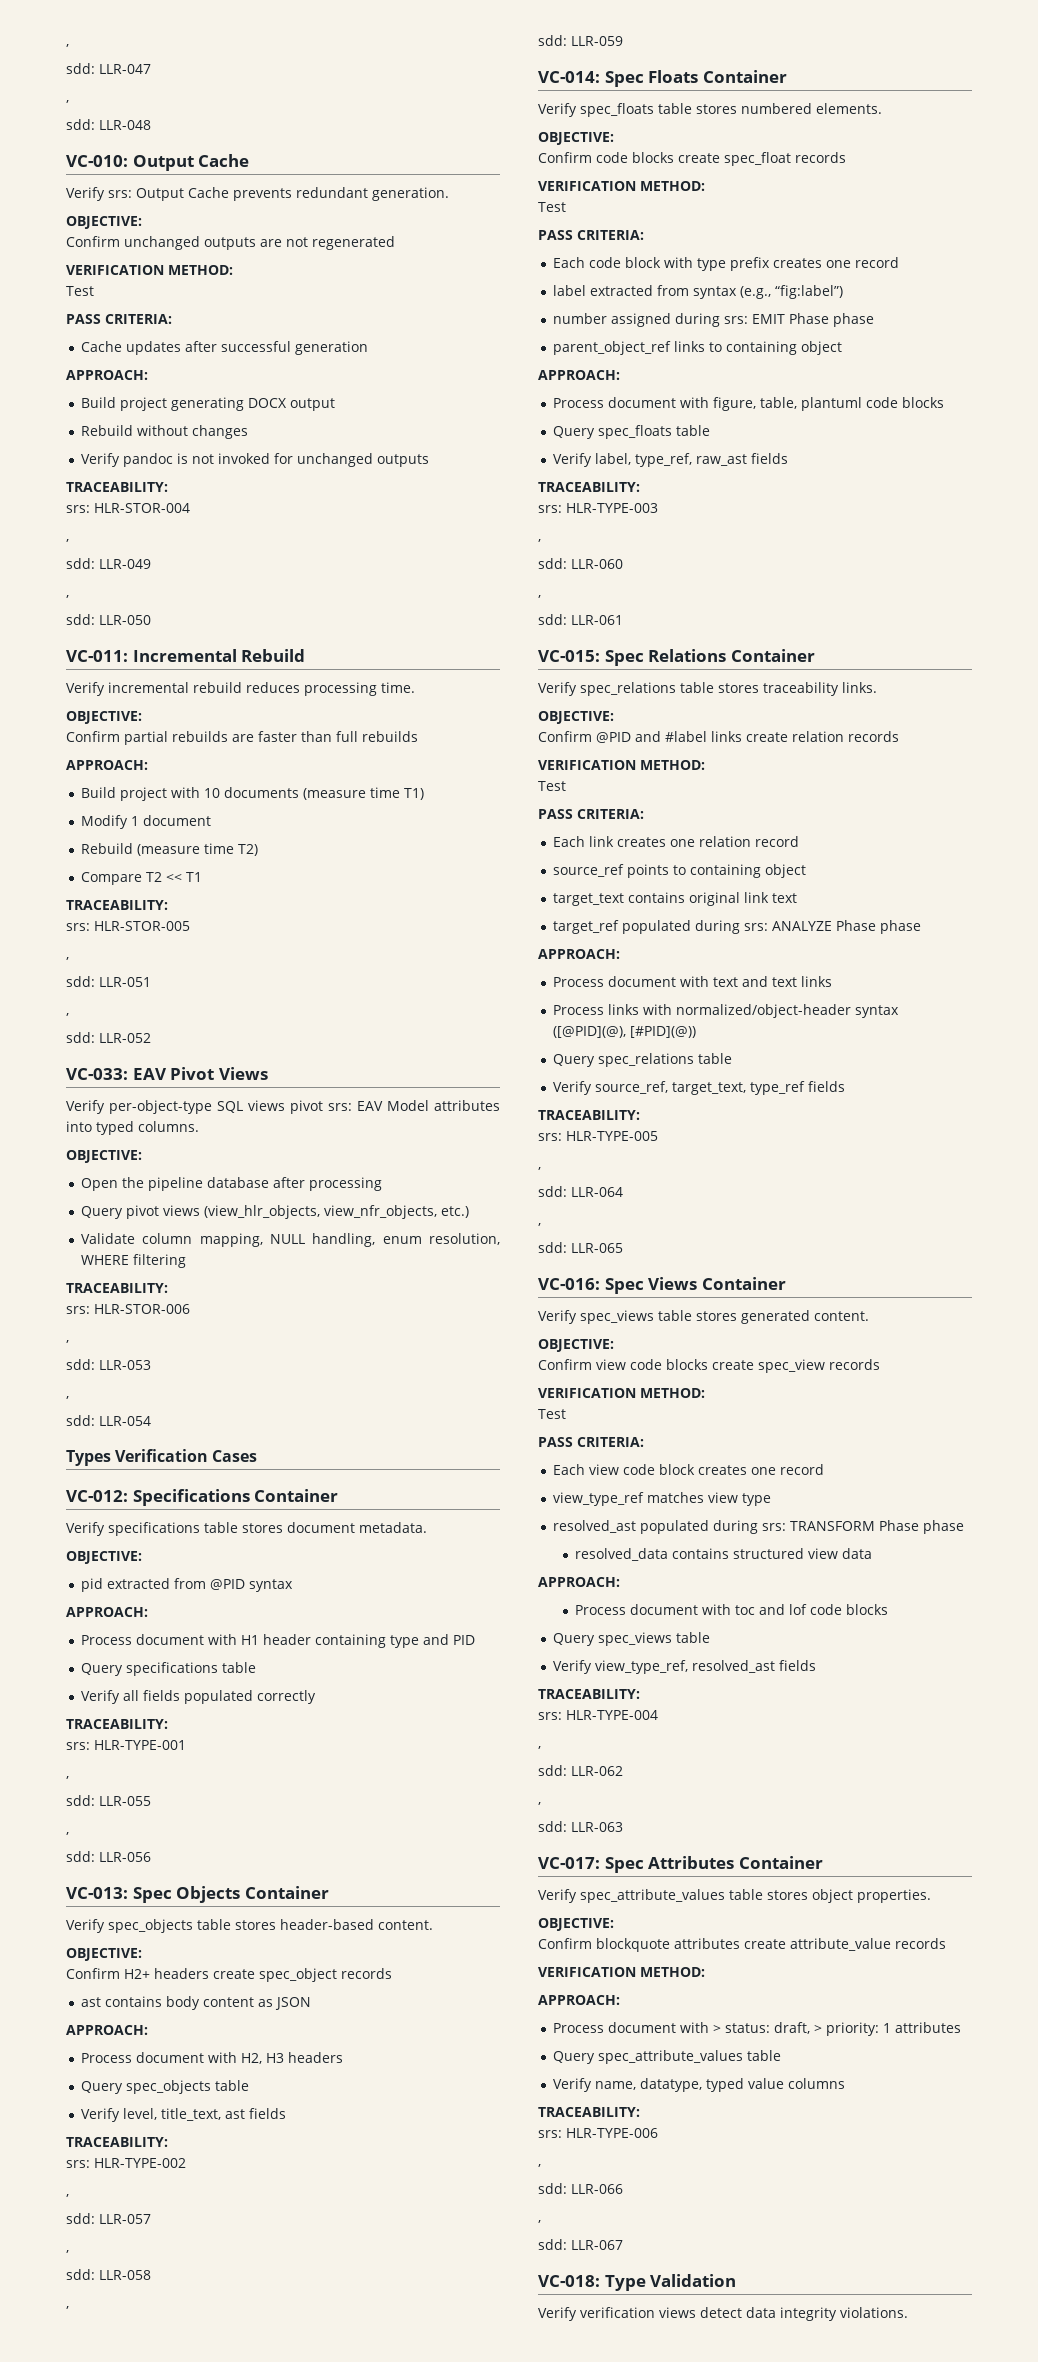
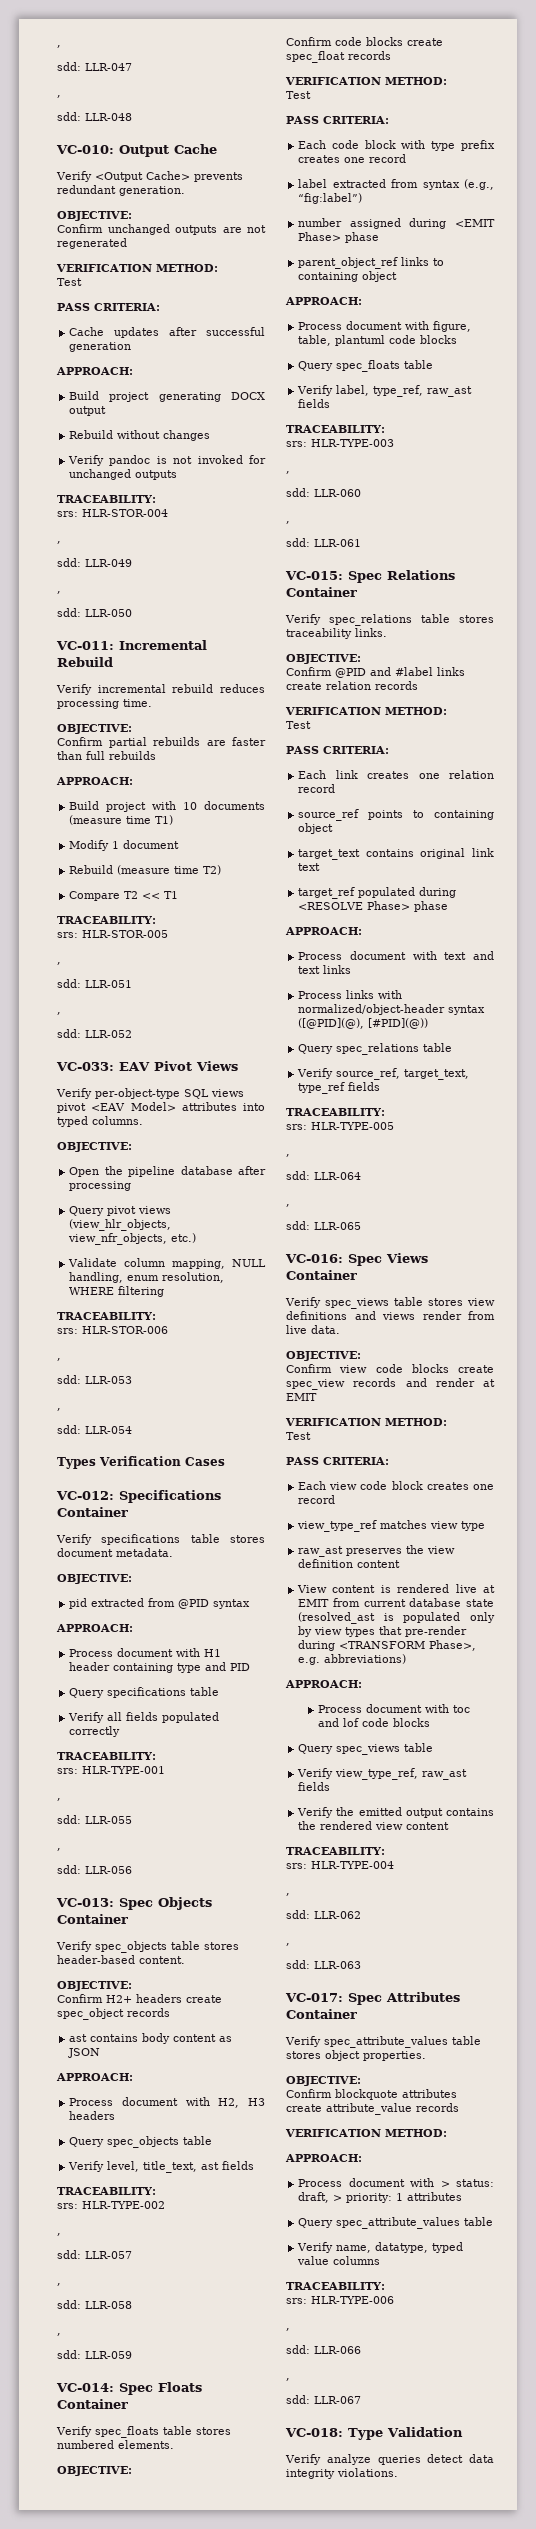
[108,187,229,201] srs: Output Cache -> [95,171,190,182] <Output Cache>
[328,1100,429,1111] srs: EAV Model -> [91,1102,176,1111] <EAV Model>
[723,313,829,324] srs: EMIT Phase -> [455,219,495,227] [298,232,342,241] <EMIT Phase>
[743,920,876,931] srs: ANALYZE Phase -> [298,901,411,910] <RESOLVE Phase>
[741,1310,869,1324] generated content. -> [467,1298,495,1306] [286,1311,495,1320] [286,1325,340,1334] view definitions and views render from live data.
(880, 1364) none -> [405,1378,495,1387] [286,1393,317,1401] and render at EMIT
[552,1520,964,1534] [575,1548,873,1561] resolved_ast populated during srs: TRANSFORM Phase phase // resolved_data contains structured view data -> [298,1545,456,1557] [298,1559,401,1568] [297,1584,495,1593] [298,1598,494,1607] [298,1612,495,1624] [298,1626,468,1637] [298,1640,477,1651] [298,1654,407,1665] raw_ast preserves the view definition content // View content is rendered live at EMIT from current database state (resolved_ast is populated only by view types that pre-render during <TRANSFORM Phase>, e.g. abbreviations)
[691,1660,816,1673] resolved_ast fields -> [422,1769,468,1780] [298,1782,331,1791] [297,1807,494,1818] [298,1821,450,1830] raw_ast fields // Verify the emitted output contains the rendered view content
[580,2307,696,2318] verification views -> [326,2454,421,2465] analyze queries

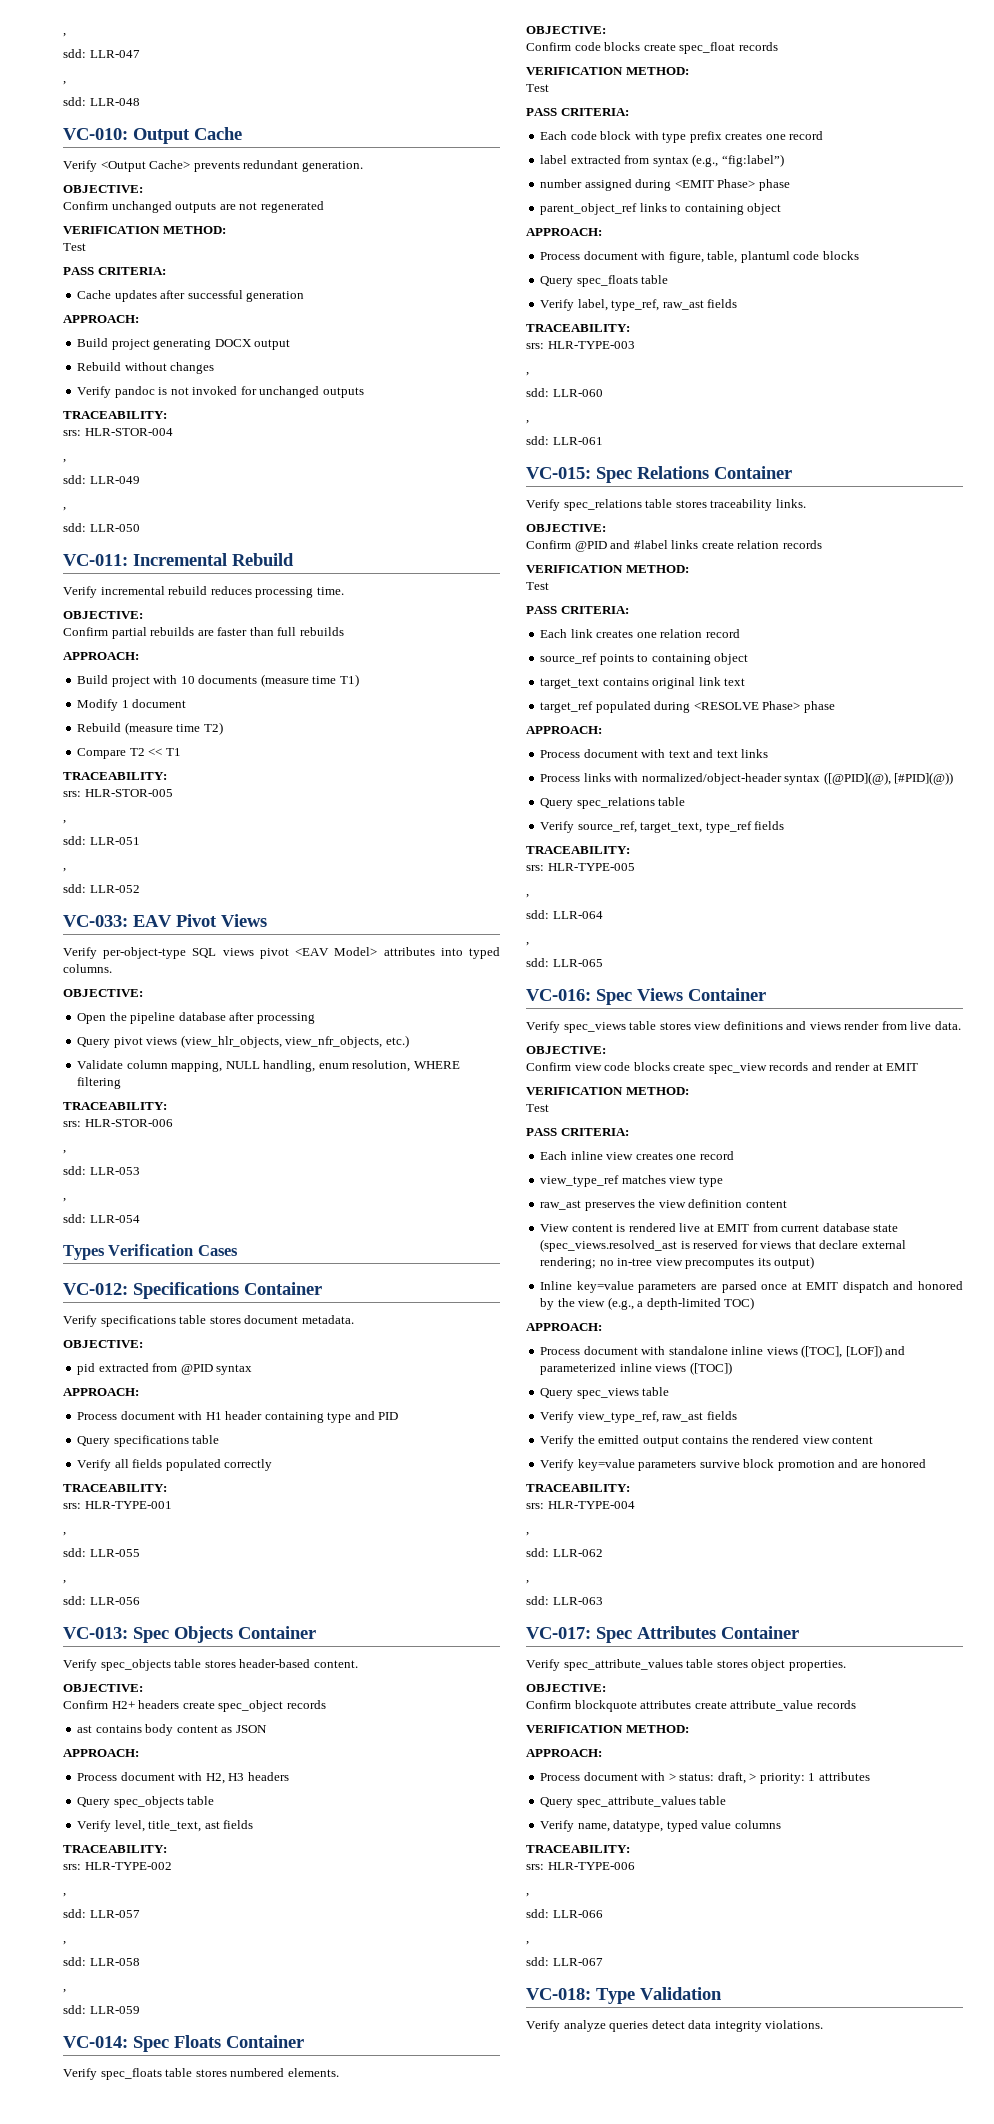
[329,1481,423,1490] view code block -> [570,1151,634,1160] inline view
[298,1612,495,1624] [298,1626,468,1637] [298,1640,477,1651] [298,1654,407,1665] [285,1680,362,1688] [317,1704,470,1713] [317,1718,430,1727] (resolved_ast is populated only by view types that pre-render during <TRANSFORM Phase>, e.g. abbreviations) // APPROACH: // Process document with toc and lof code blocks -> [540,1239,906,1252] [540,1256,815,1269] [540,1281,963,1293] [540,1297,755,1310] [526,1323,602,1331] [540,1345,906,1358] [540,1362,732,1375] (spec_views.resolved_ast is reserved for views that declare external rendering; no in-tree view precomputes its output) // Inline key=value parameters are parsed once at EMIT dispatch and honored by the view (e.g., a depth-limited TOC) // APPROACH: // Process document with standalone inline views ([TOC], [LOF]) and parameterized inline views ([TOC])
(450, 1826) none -> [540,1459,927,1471] // Verify key=value parameters survive block promotion and are honored

